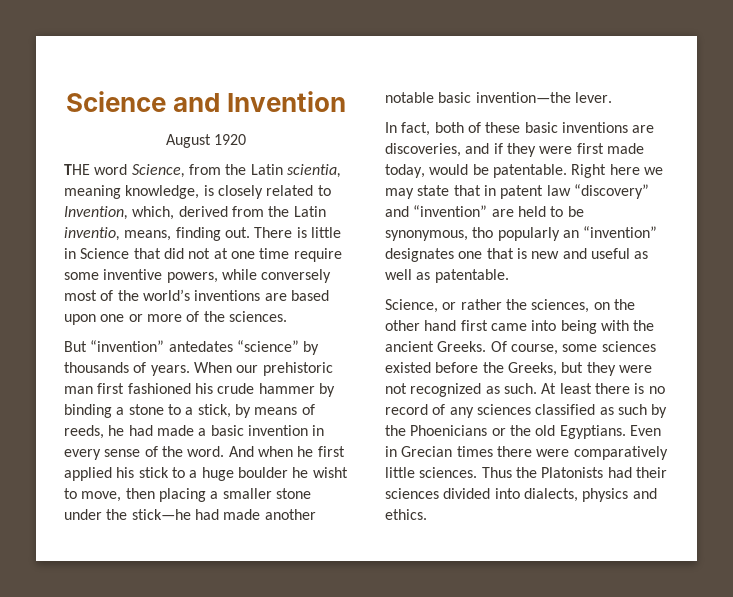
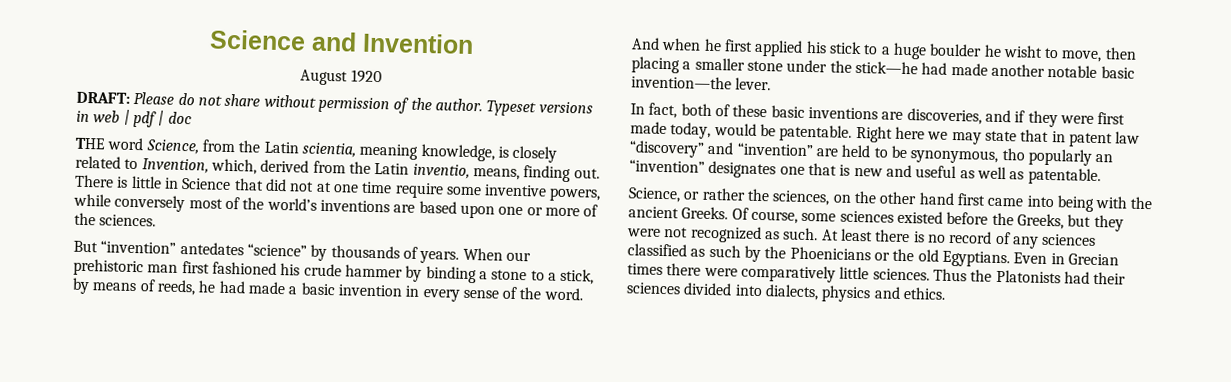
(247, 139) none -> [76,91,593,117] [76,109,192,128] // DRAFT: Please do not share without permission of the author. Typeset versions in web | pdf | doc

